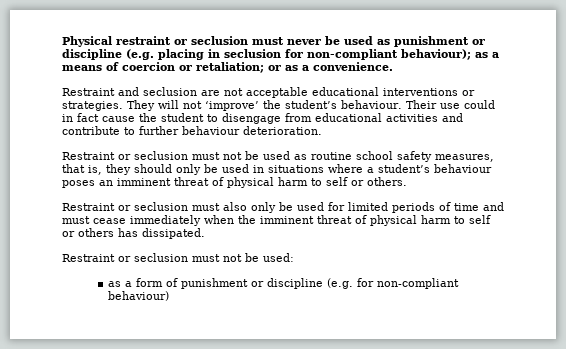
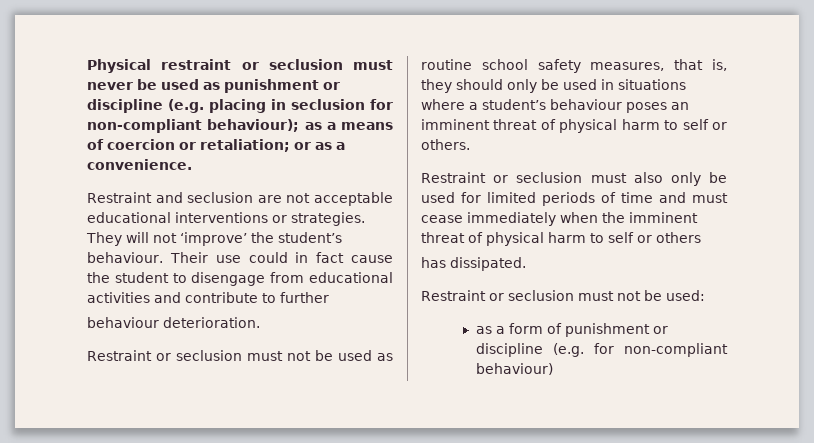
(179, 130) none -> (329, 297) //
(114, 232) none -> (701, 237) //

